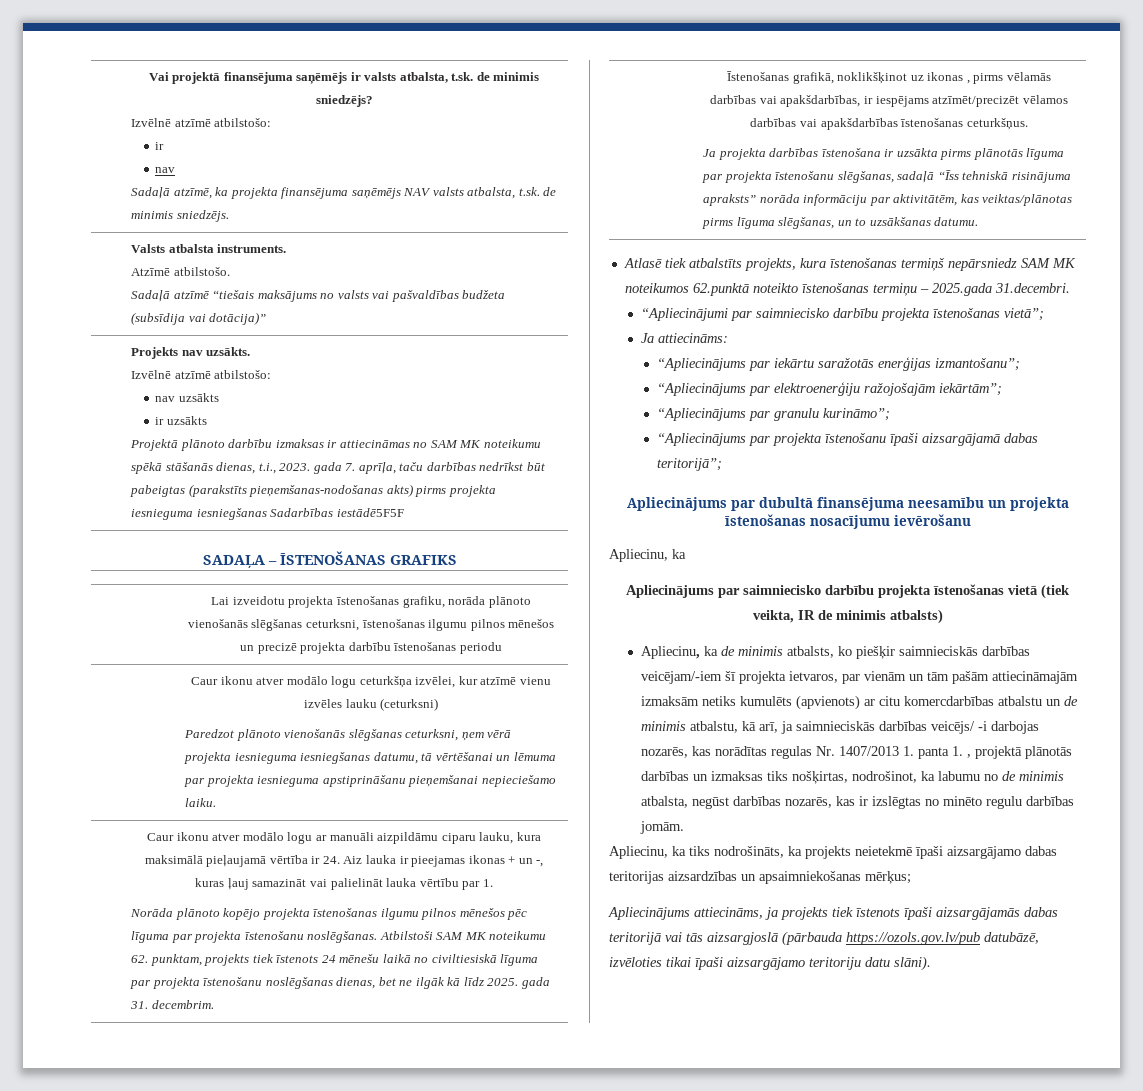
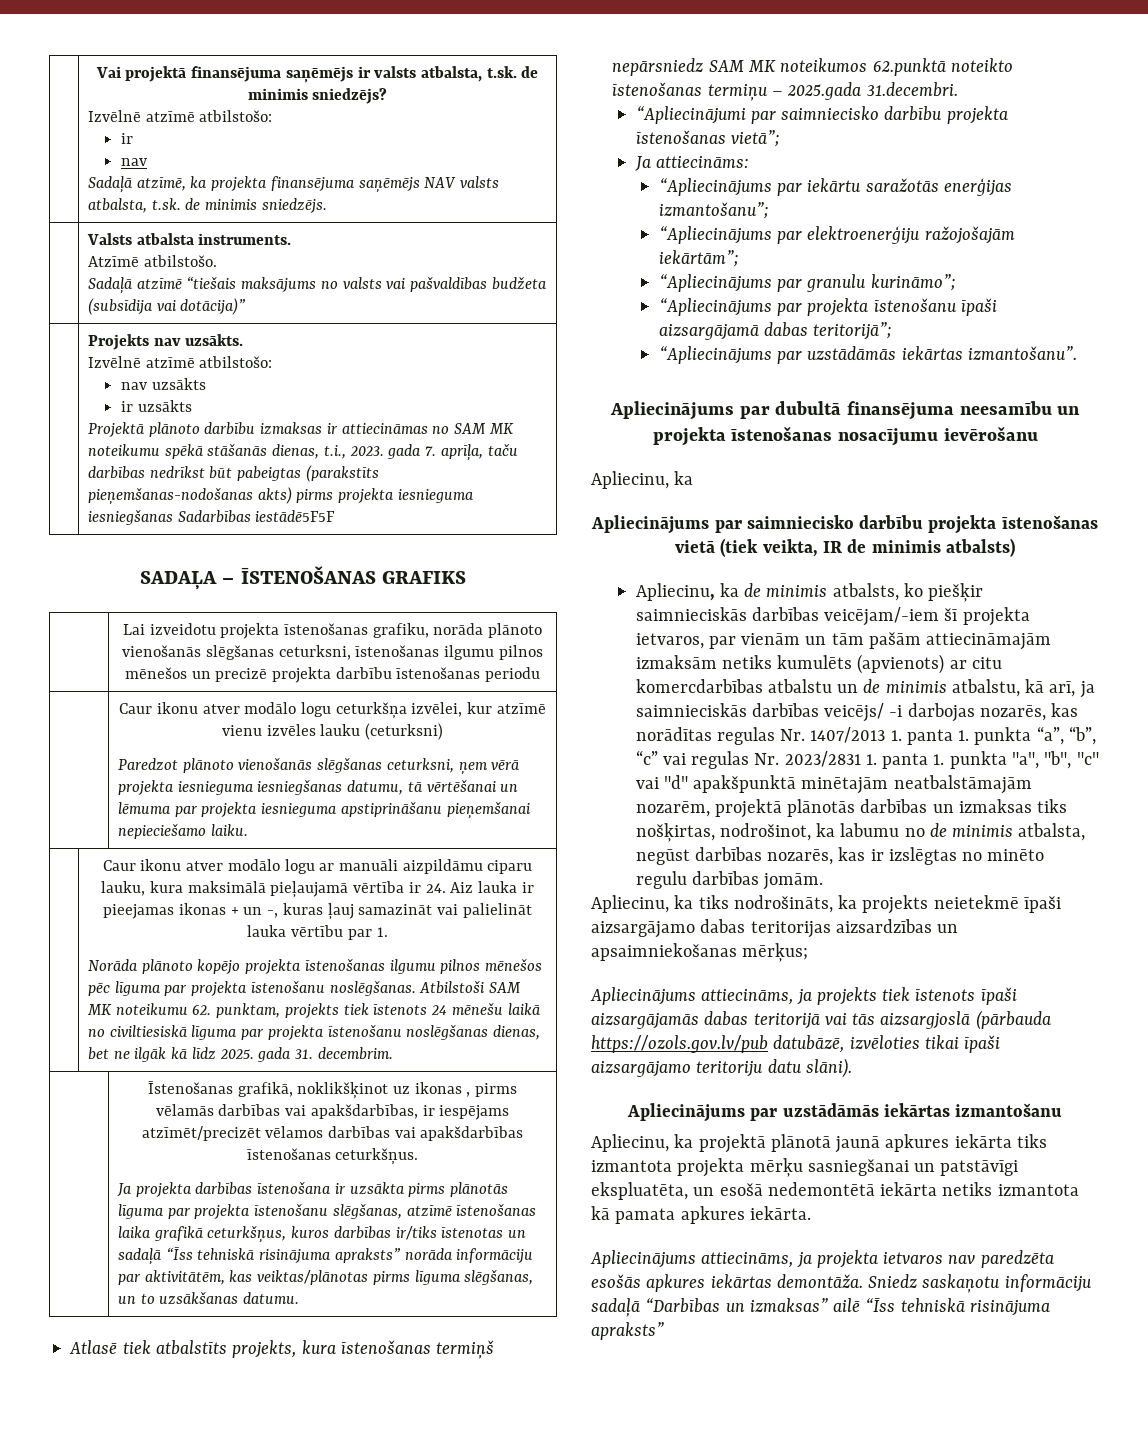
(894, 177) none -> [406,1203,537,1217] [117,1225,527,1243] atzīmē īstenošanas laika grafikā ceturkšņus, kuros darbības ir/tiks īstenotas un
(723, 464) none -> [658,346,1077,364] // “Apliecinājums par uzstādāmās iekārtas izmantošanu”.
[967,754,972,758] , -> [974,726,1096,745] [635,750,1099,769] [635,775,1032,794] [635,801,710,817] punkta “a”, “b”, “c” vai regulas Nr. 2023/2831 1. panta 1. punkta "a", "b", "c" vai "d" apakšpunktā minētajām neatbalstāmajām nozarēm,
(931, 963) none -> [626,1103,1063,1122] [591,1134,1047,1153] [591,1158,1019,1177] [591,1182,1079,1200] [591,1206,811,1224] [590,1250,1054,1268] [591,1274,1092,1293] [591,1298,1050,1317] [591,1322,664,1340] // Apliecinājums par uzstādāmās iekārtas izmantošanu // Apliecinu, ka projektā plānotā jaunā apkures iekārta tiks izmantota projekta mērķu sasniegšanai un patstāvīgi ekspluatēta, un esošā nedemontētā iekārta netiks izmantota kā pamata apkures iekārta. // Apliecinājums attiecināms, ja projekta ietvaros nav paredzēta esošās apkures iekārtas demontāža. Sniedz saskaņotu informāciju sadaļā “Darbības un izmaksas” ailē “Īss tehniskā risinājuma apraksts”

